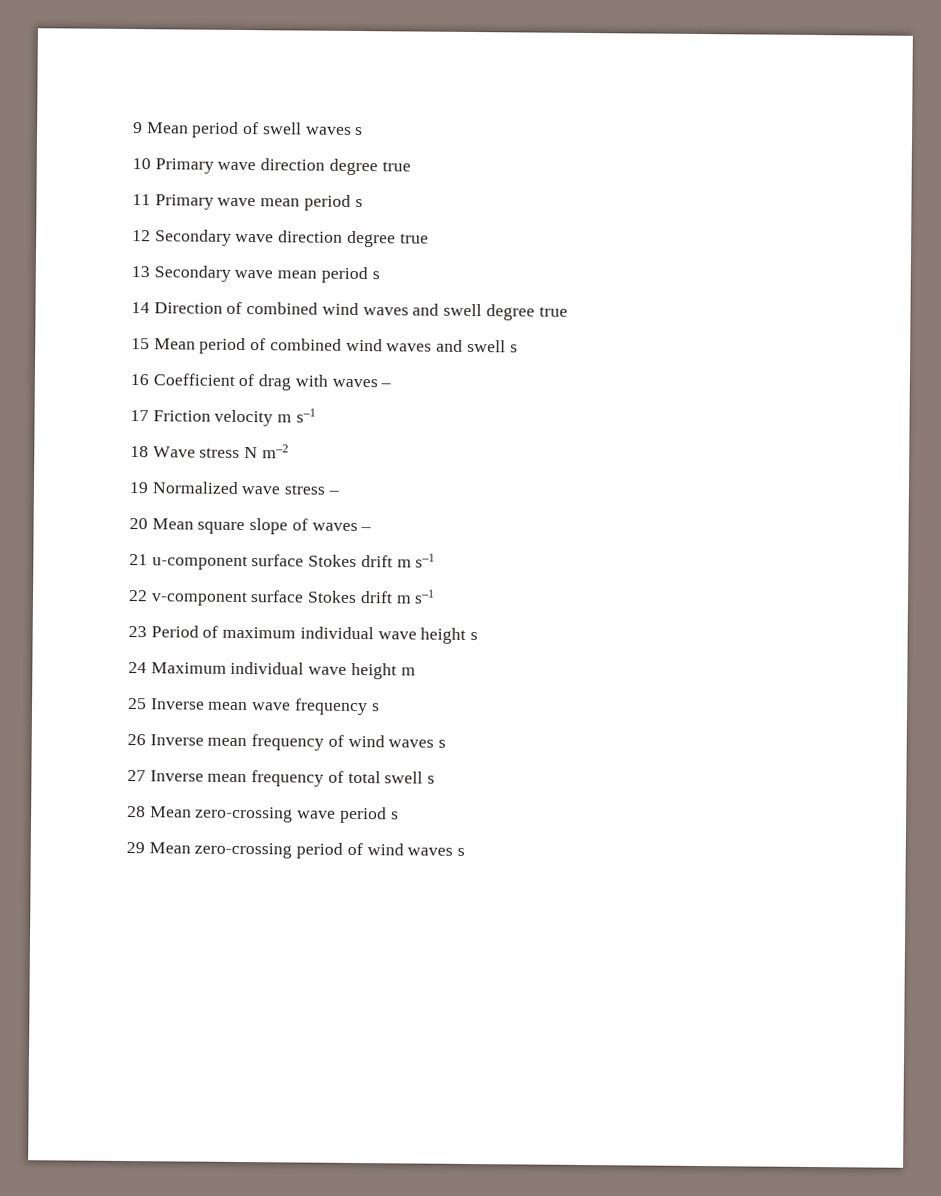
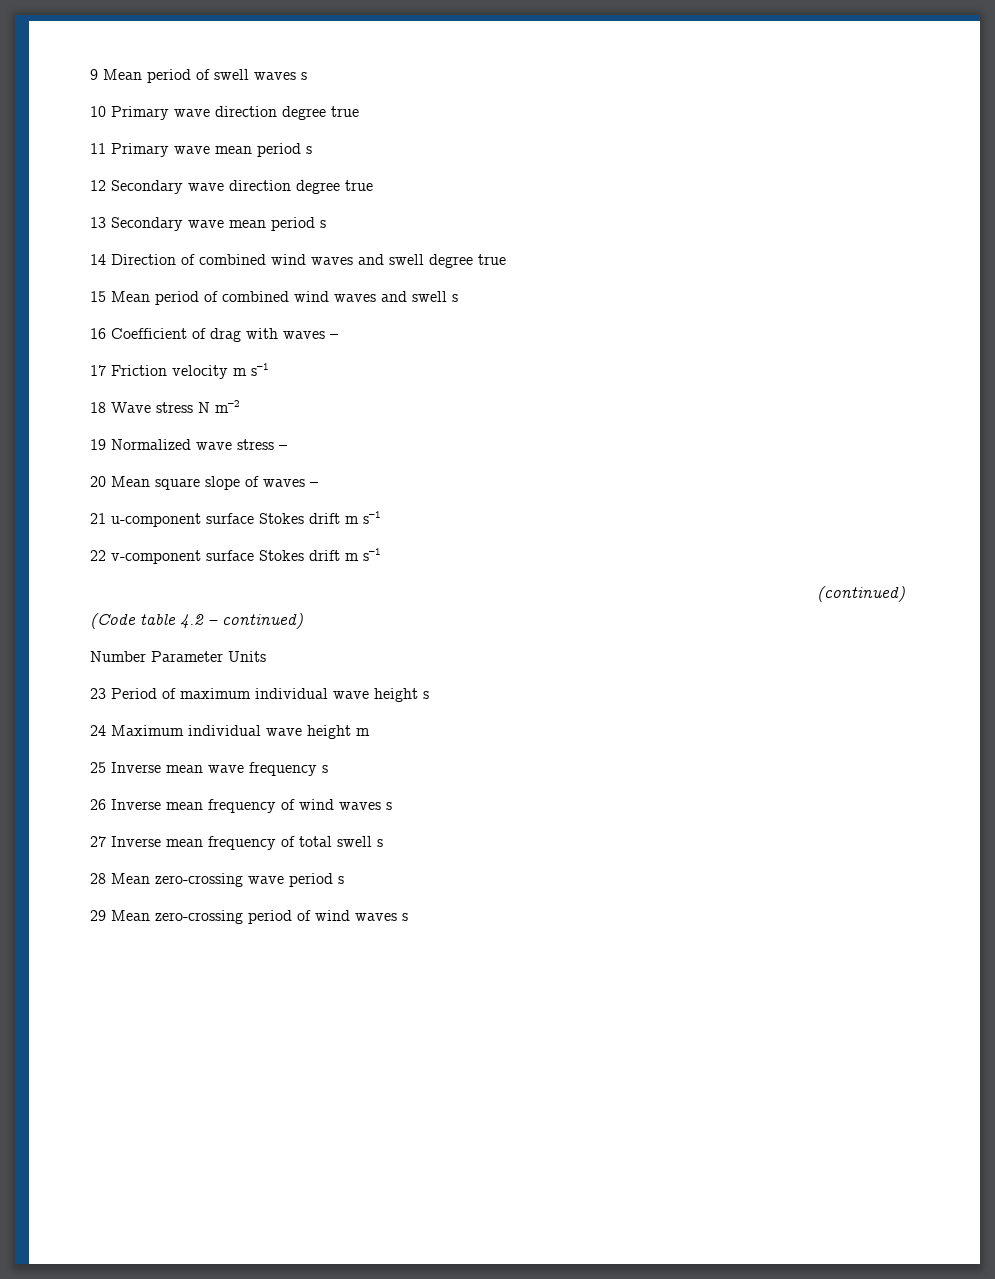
(436, 596) none -> [817,586,905,602] [90,613,303,629] [90,651,266,662] // (continued) // (Code table 4.2 – continued) // Number Parameter Units

